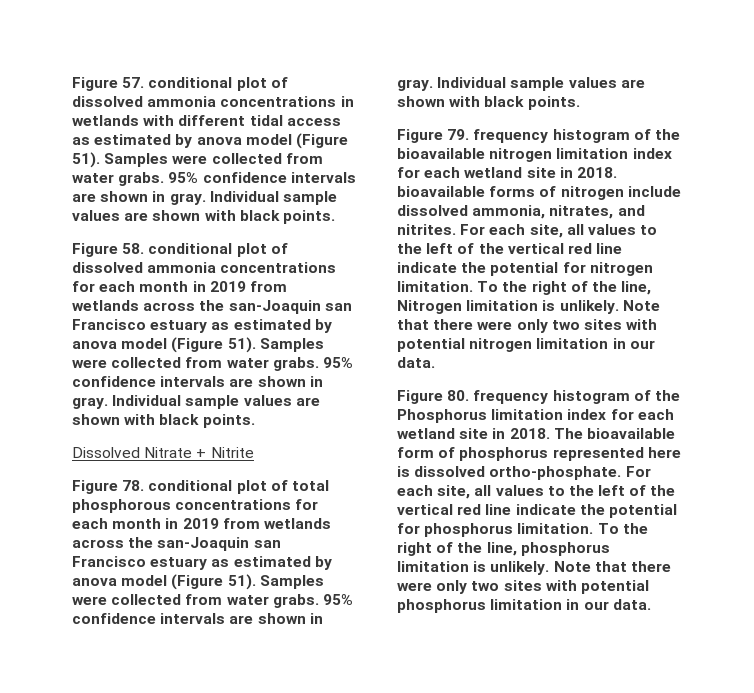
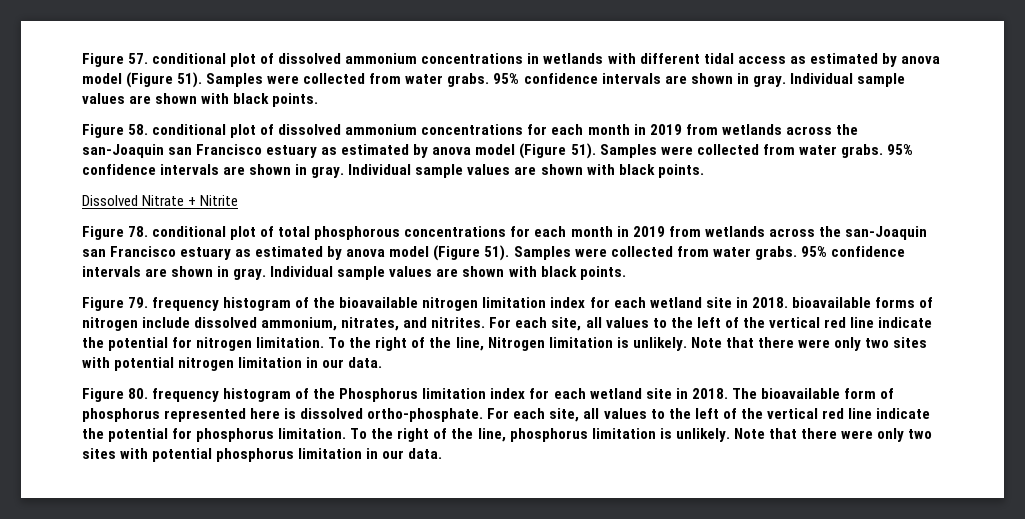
[147,96,217,107] ammonia -> [345,53,418,64] ammonium
[147,262,217,273] ammonia -> [345,124,418,135] ammonium
[472,205,546,219] ammonia, -> [261,317,338,331] ammonium,

